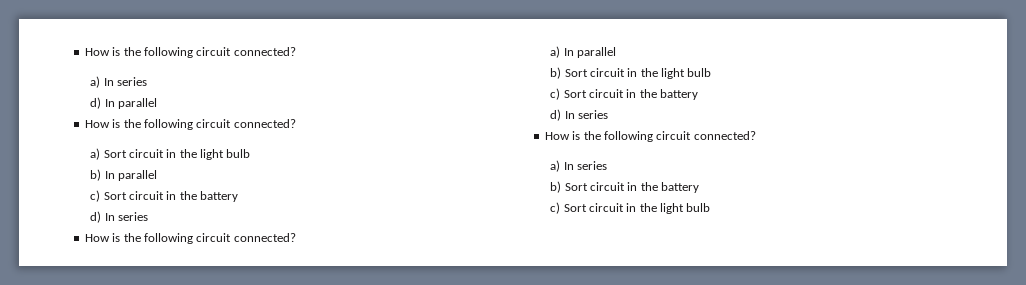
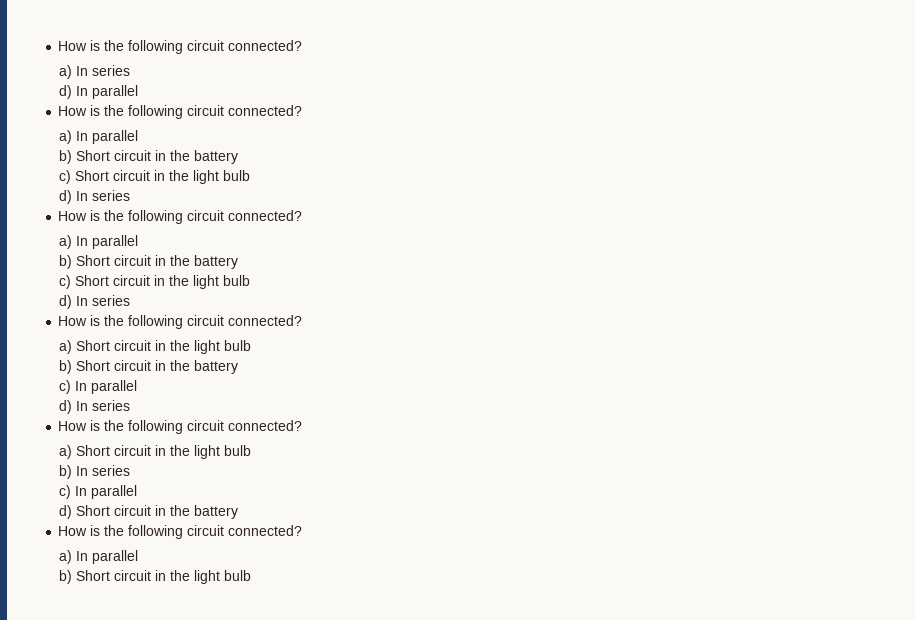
[103,149,251,160] [90,169,157,181] [90,190,239,202] Sort circuit in the light bulb // b) In parallel // c) Sort circuit in the battery -> [76,130,139,144] [59,150,239,164] [59,170,251,184] In parallel // b) Short circuit in the battery // c) Short circuit in the light bulb
[564,68,712,79] [550,88,699,100] Sort circuit in the light bulb // c) Sort circuit in the battery -> [76,255,239,269] [59,275,251,289] Short circuit in the battery // c) Short circuit in the light bulb
[563,161,607,170] [550,181,700,193] [550,202,711,214] In series // b) Sort circuit in the battery // c) Sort circuit in the light bulb -> [76,340,252,354] [59,360,239,374] [59,380,138,394] [59,400,131,414] [58,420,303,434] [59,445,252,459] [59,465,131,479] [59,485,138,499] [59,505,239,519] [58,525,303,539] [59,550,139,564] [59,570,252,584] Short circuit in the light bulb // b) Short circuit in the battery // c) In parallel // d) In series // How is the following circuit connected? // a) Short circuit in the light bulb // b) In series // c) In parallel // d) Short circuit in the battery // How is the following circuit connected? // a) In parallel // b) Short circuit in the light bulb

